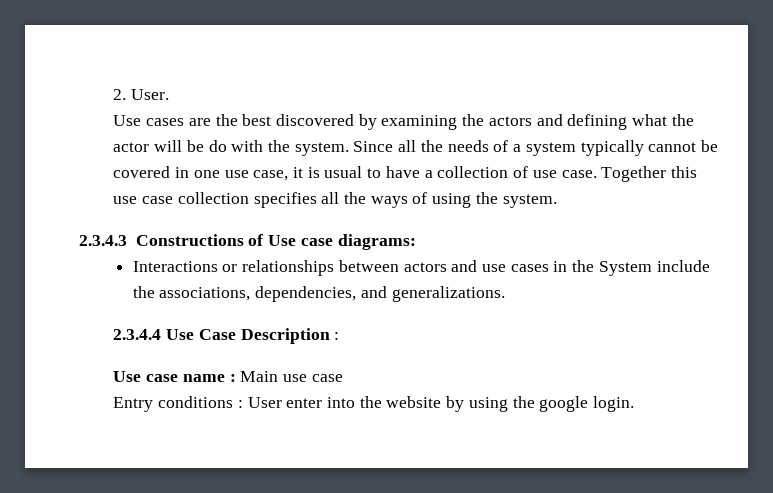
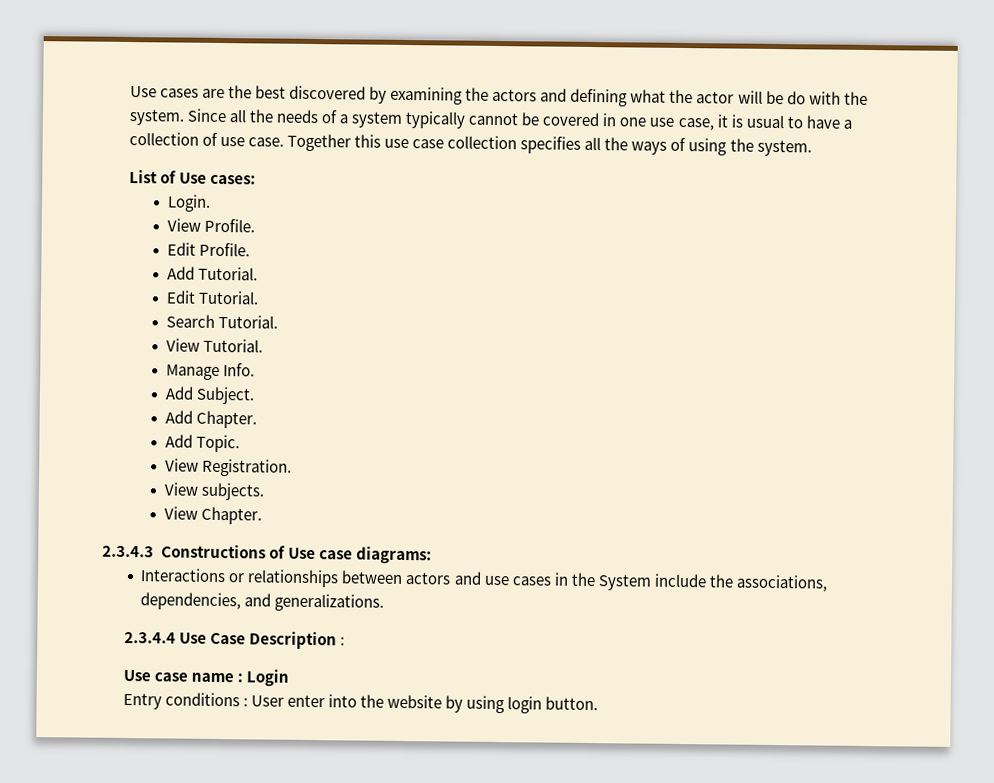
[113,89,170,100] 2. User. // -> (129, 92) none
(557, 201) none -> [128,169,256,185] [166,194,211,212] [166,218,256,233] [166,242,251,257] [166,266,259,281] [165,290,260,305] [165,314,279,329] [165,338,264,353] [165,363,256,380] [164,386,256,405] [164,410,258,429] [164,434,241,453] [164,458,293,477] [163,482,265,501] [163,506,263,525] // List of Use cases: // Login. // View Profile. // Edit Profile. // Add Tutorial. // Edit Tutorial. // Search Tutorial. // View Tutorial. // Manage Info. // Add Subject. // Add Chapter. // Add Topic. // View Registration. // View subjects. // View Chapter.
[240,371,343,382] Main use case -> [245,669,289,687] Login
[512,396,635,412] the google login. -> [507,696,599,714] login button.

